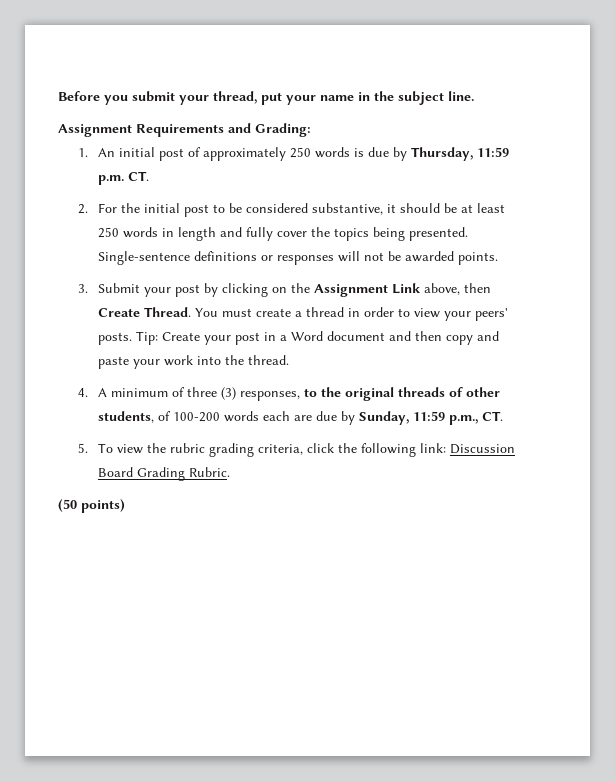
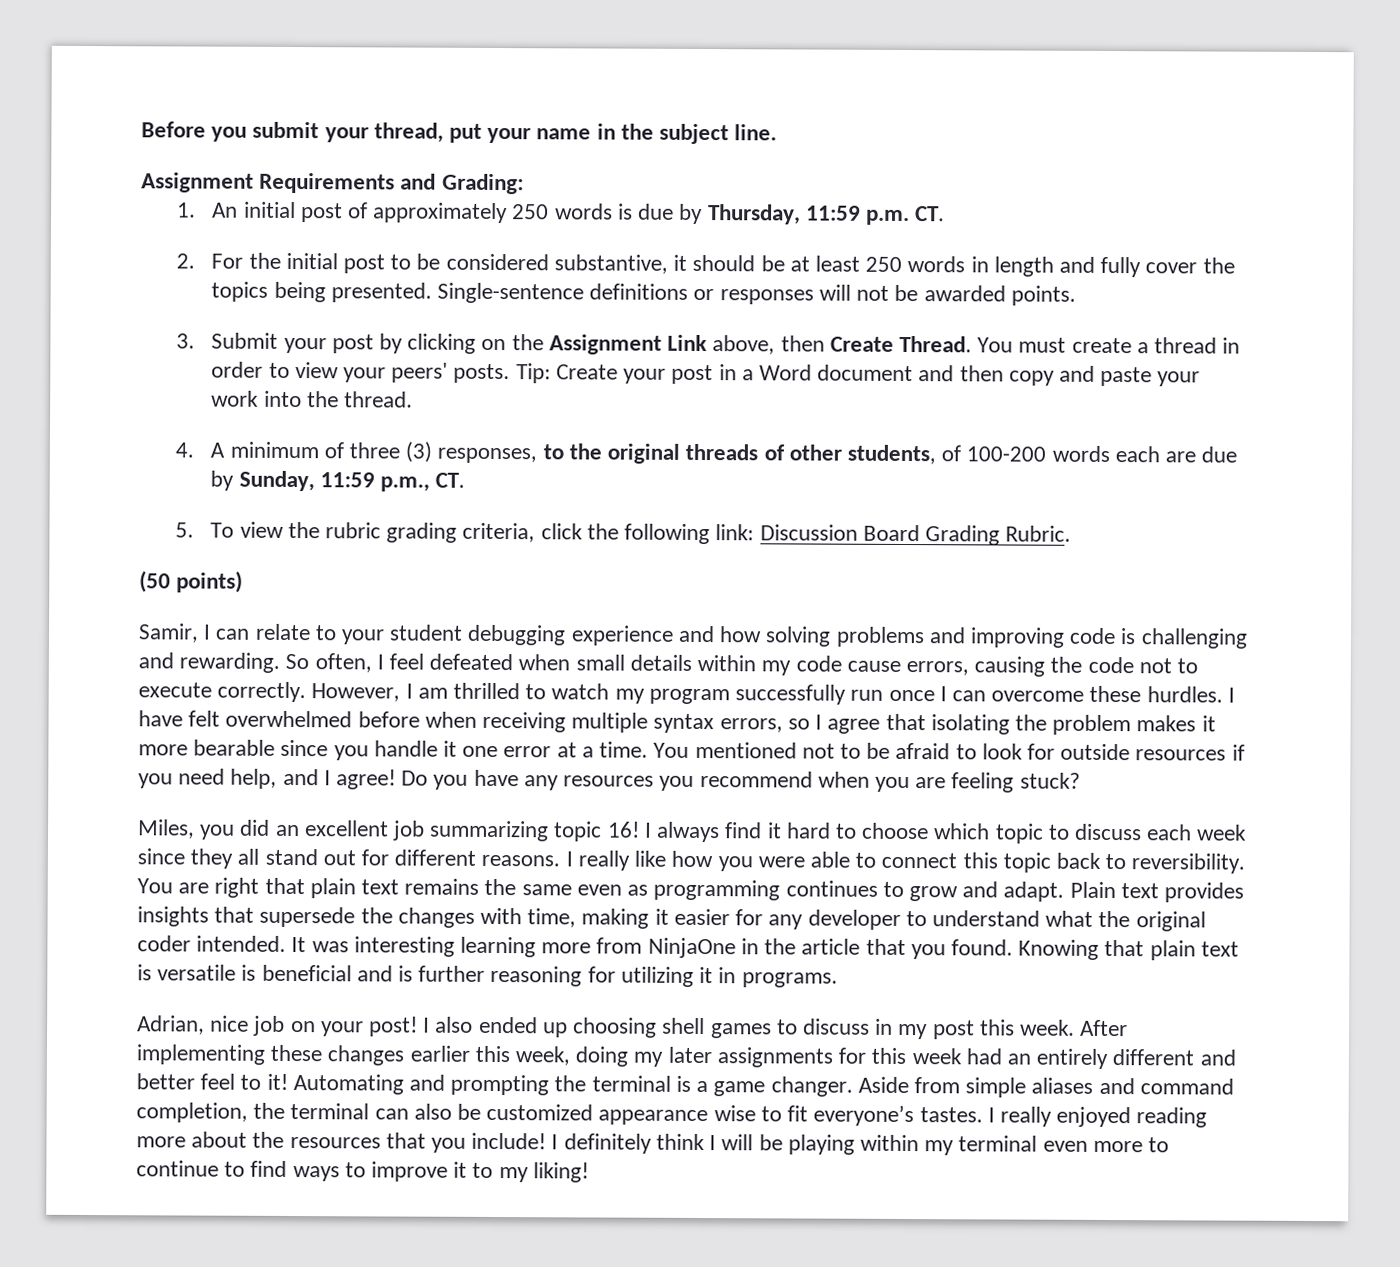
(125, 506) none -> [138,623,1248,649] [138,652,1198,677] [138,681,1235,705] [138,710,1216,736] [138,739,1245,761] [138,768,1081,793] [137,819,1248,844] [137,848,1246,874] [137,877,1244,903] [137,906,1206,932] [137,935,1239,961] [137,964,838,988] [137,1015,1129,1040] [136,1044,1236,1070] [136,1073,1234,1098] [136,1102,1208,1128] [136,1131,1169,1156] [136,1160,589,1183] // Samir, I can relate to your student debugging experience and how solving problems and improving code is challenging and rewarding. So often, I feel defeated when small details within my code cause errors, causing the code not to execute correctly. However, I am thrilled to watch my program successfully run once I can overcome these hurdles. I have felt overwhelmed before when receiving multiple syntax errors, so I agree that isolating the problem makes it more bearable since you handle it one error at a time. You mentioned not to be afraid to look for outside resources if you need help, and I agree! Do you have any resources you recommend when you are feeling stuck? // Miles, you did an excellent job summarizing topic 16! I always find it hard to choose which topic to discuss each week since they all stand out for different reasons. I really like how you were able to connect this topic back to reversibility. You are right that plain text remains the same even as programming continues to grow and adapt. Plain text provides insights that supersede the changes with time, making it easier for any developer to understand what the original coder intended. It was interesting learning more from NinjaOne in the article that you found. Knowing that plain text is versatile is beneficial and is further reasoning for utilizing it in programs. // Adrian, nice job on your post! I also ended up choosing shell games to discuss in my post this week. After implementing these changes earlier this week, doing my later assignments for this week had an entirely different and better feel to it! Automating and prompting the terminal is a game changer. Aside from simple aliases and command completion, the terminal can also be customized appearance wise to fit everyone’s tastes. I really enjoyed reading more about the resources that you include! I definitely think I will be playing within my terminal even more to continue to find ways to improve it to my liking!

